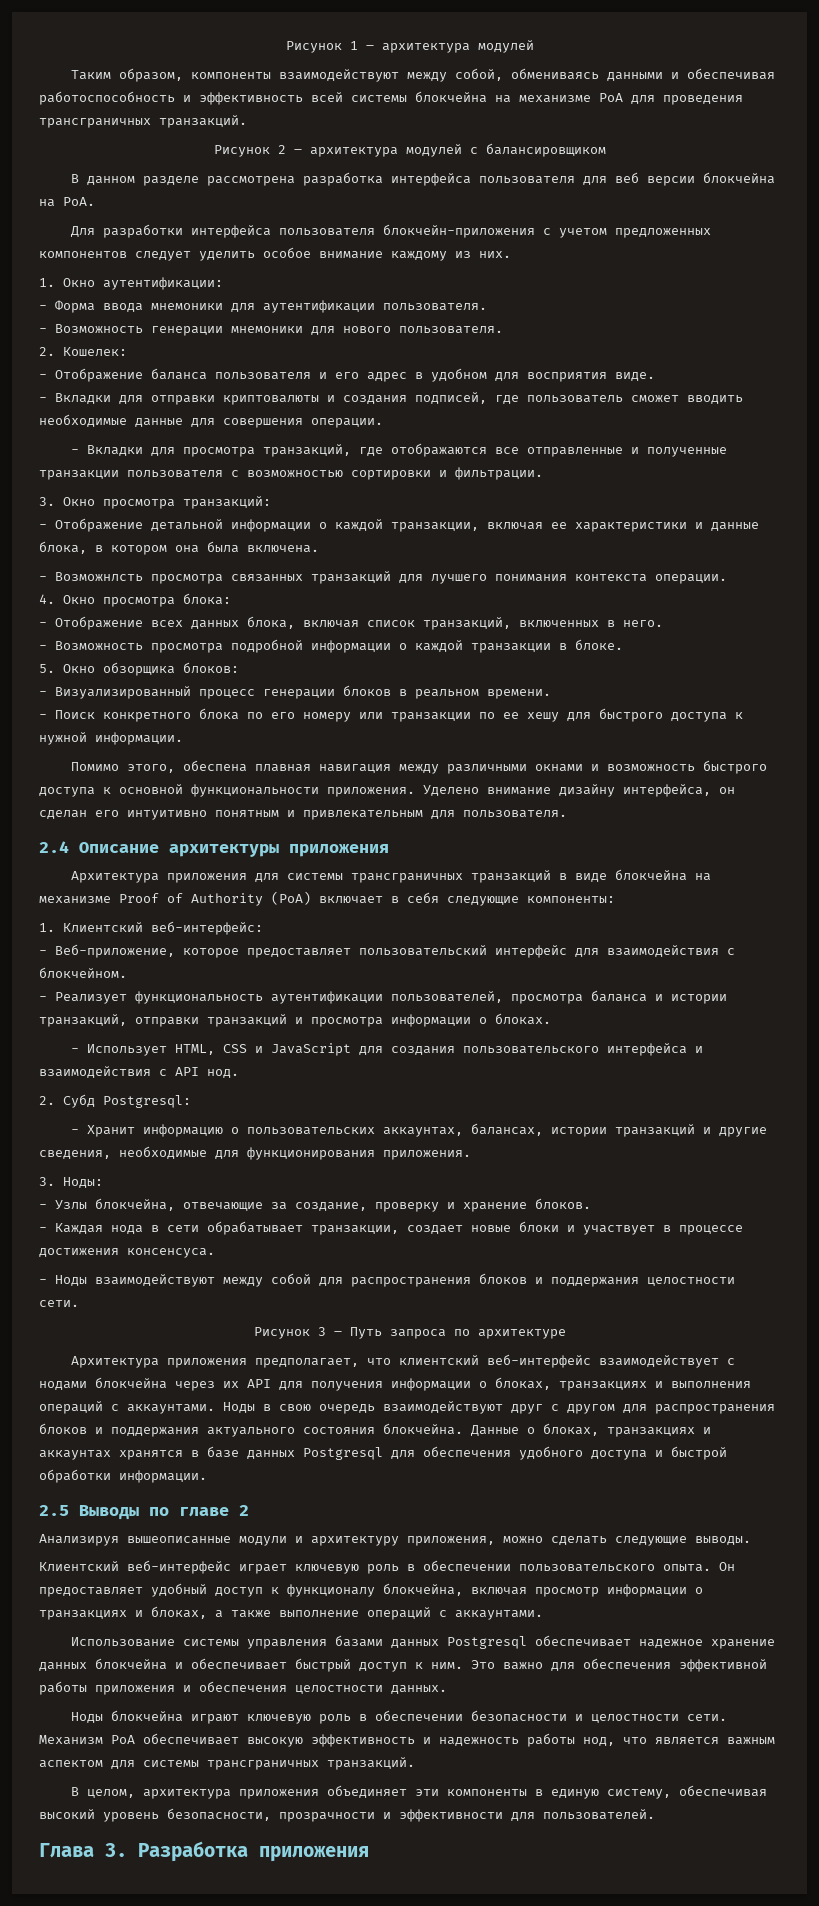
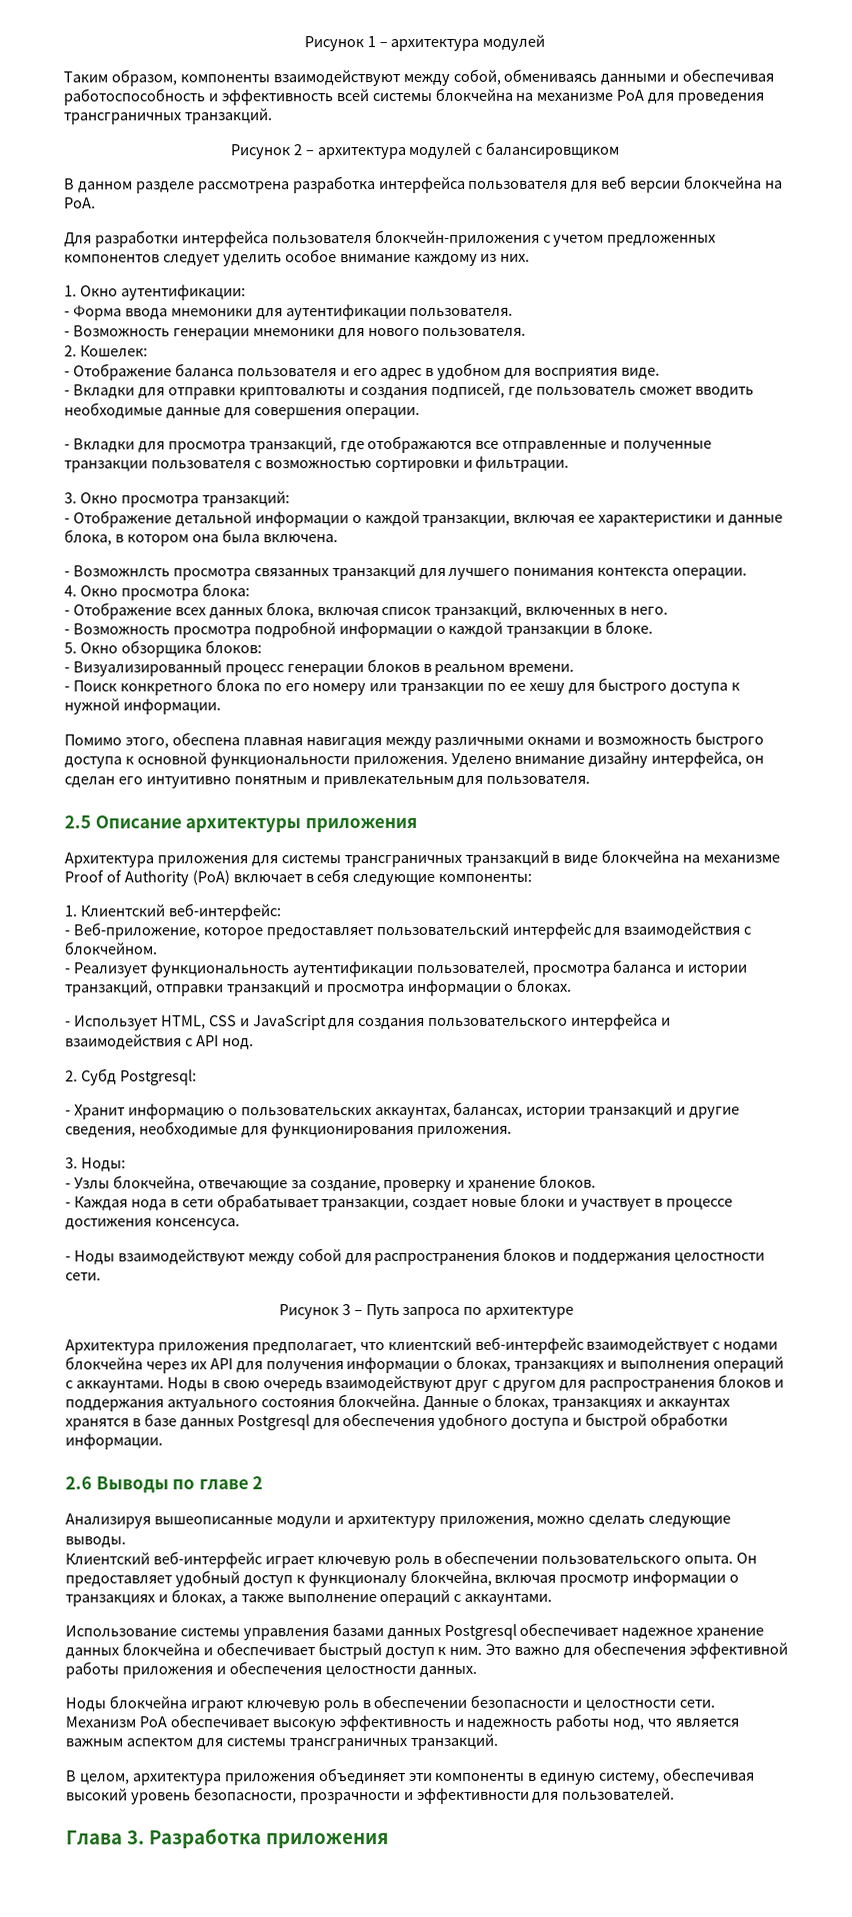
[39,841,69,853] 2.4 -> [64,815,91,829] 2.5
[39,1505,69,1516] 2.5 -> [65,1476,92,1490] 2.6

